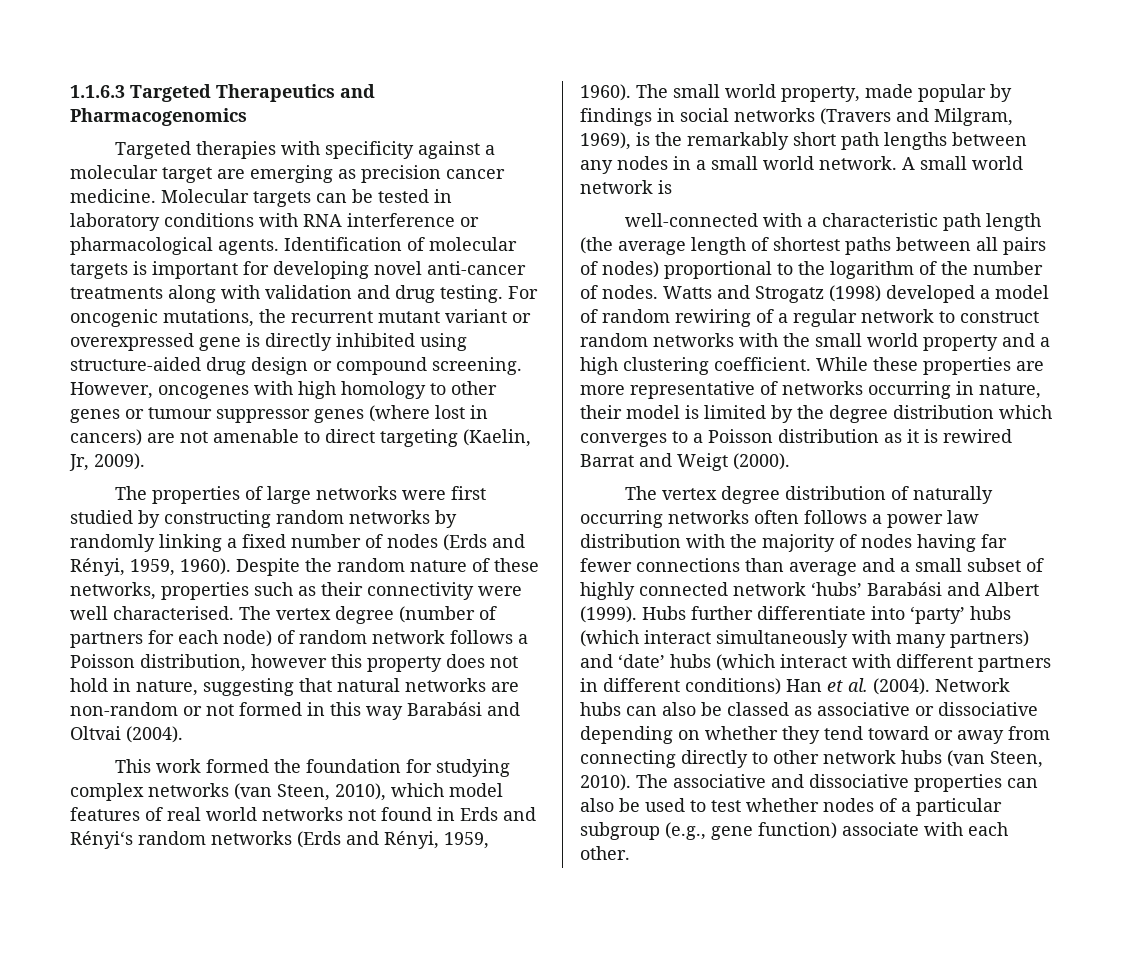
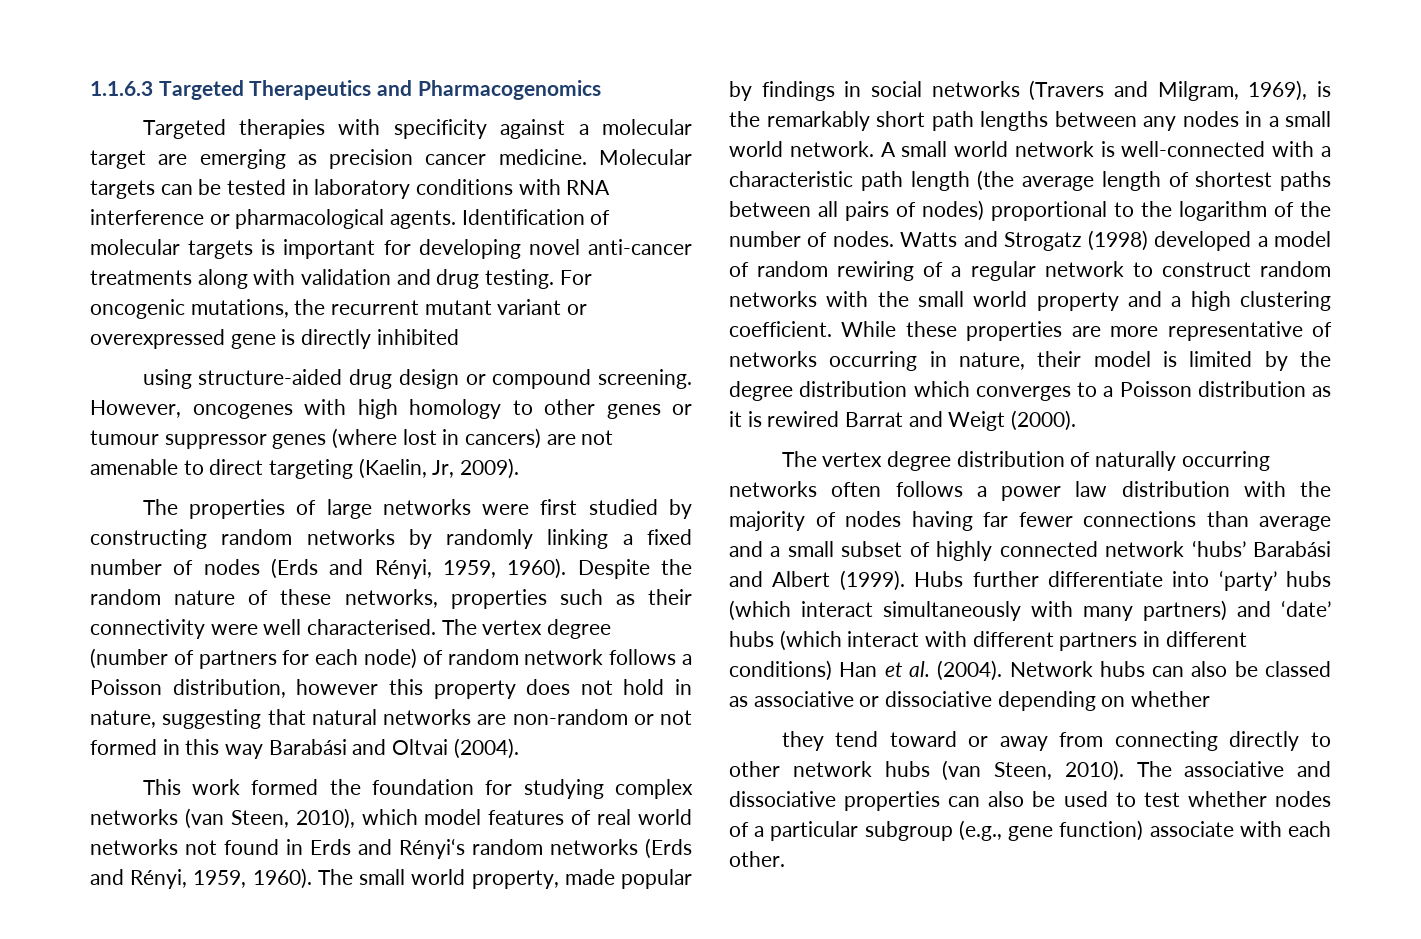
(415, 340) none -> (459, 337) //
(672, 187) // -> (1115, 149) none
(778, 733) none -> (1211, 699) //

